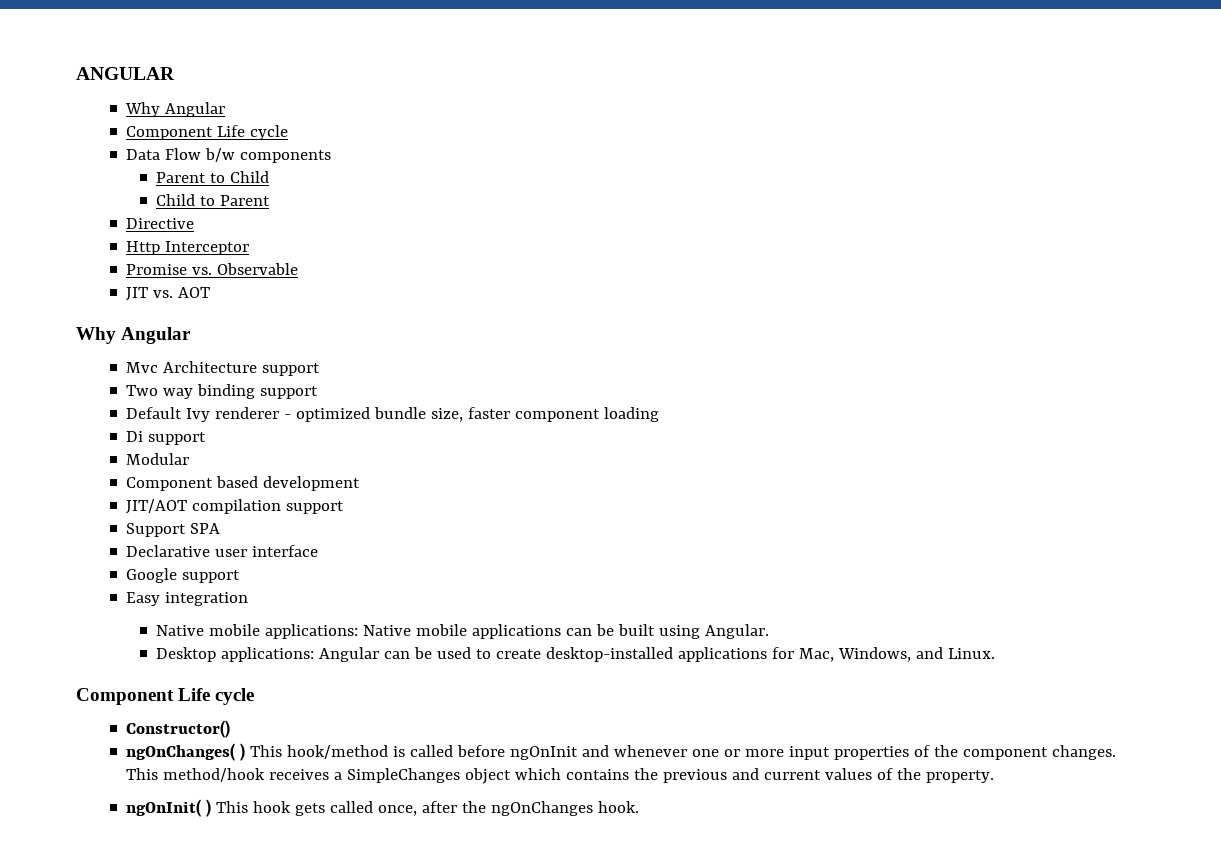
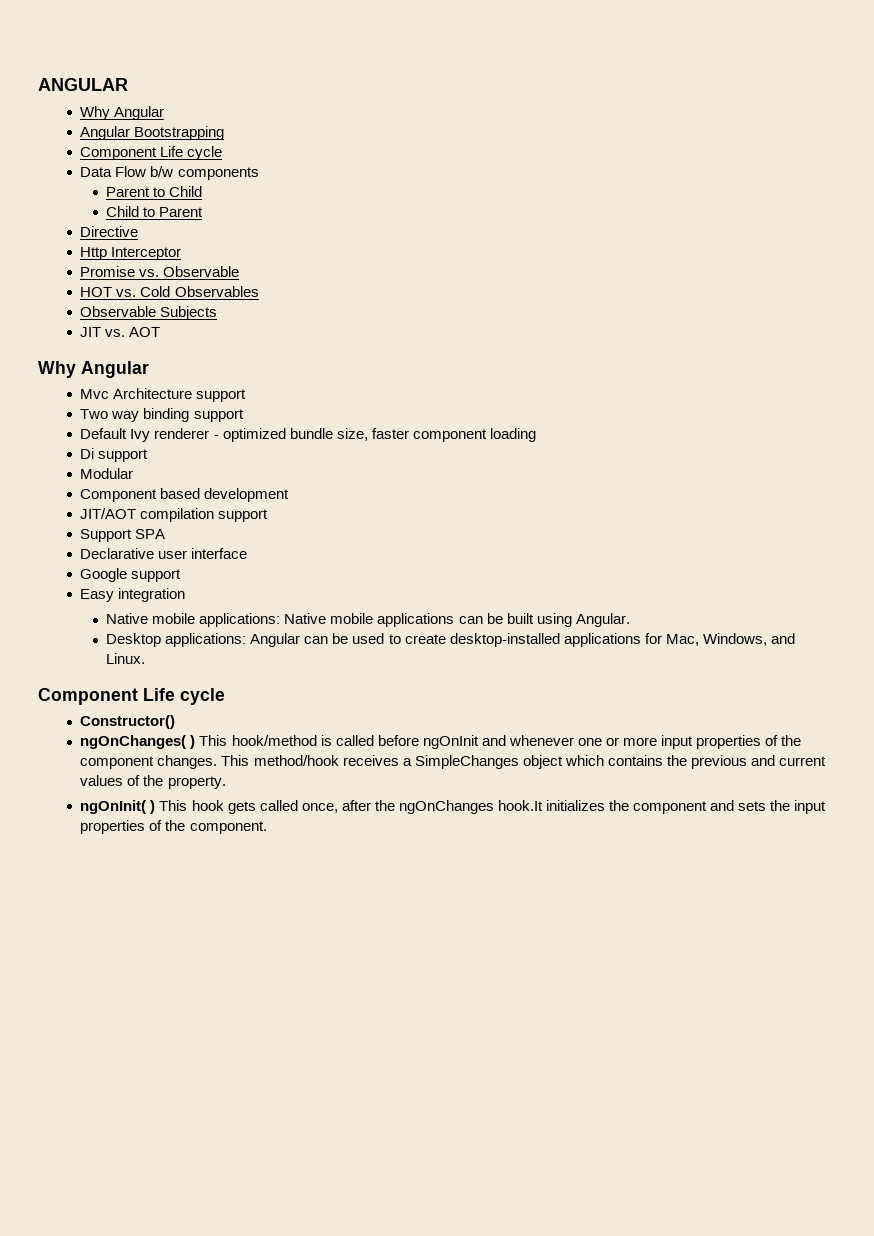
(226, 109) none -> [80,126,225,140] // Angular Bootstrapping
(299, 269) none -> [80,286,259,297] [80,306,218,320] // HOT vs. Cold Observables // Observable Subjects
[598,801,640,813] hook. -> [497,800,827,814] [80,820,267,834] hook.It initializes the component and sets the input properties of the component.

